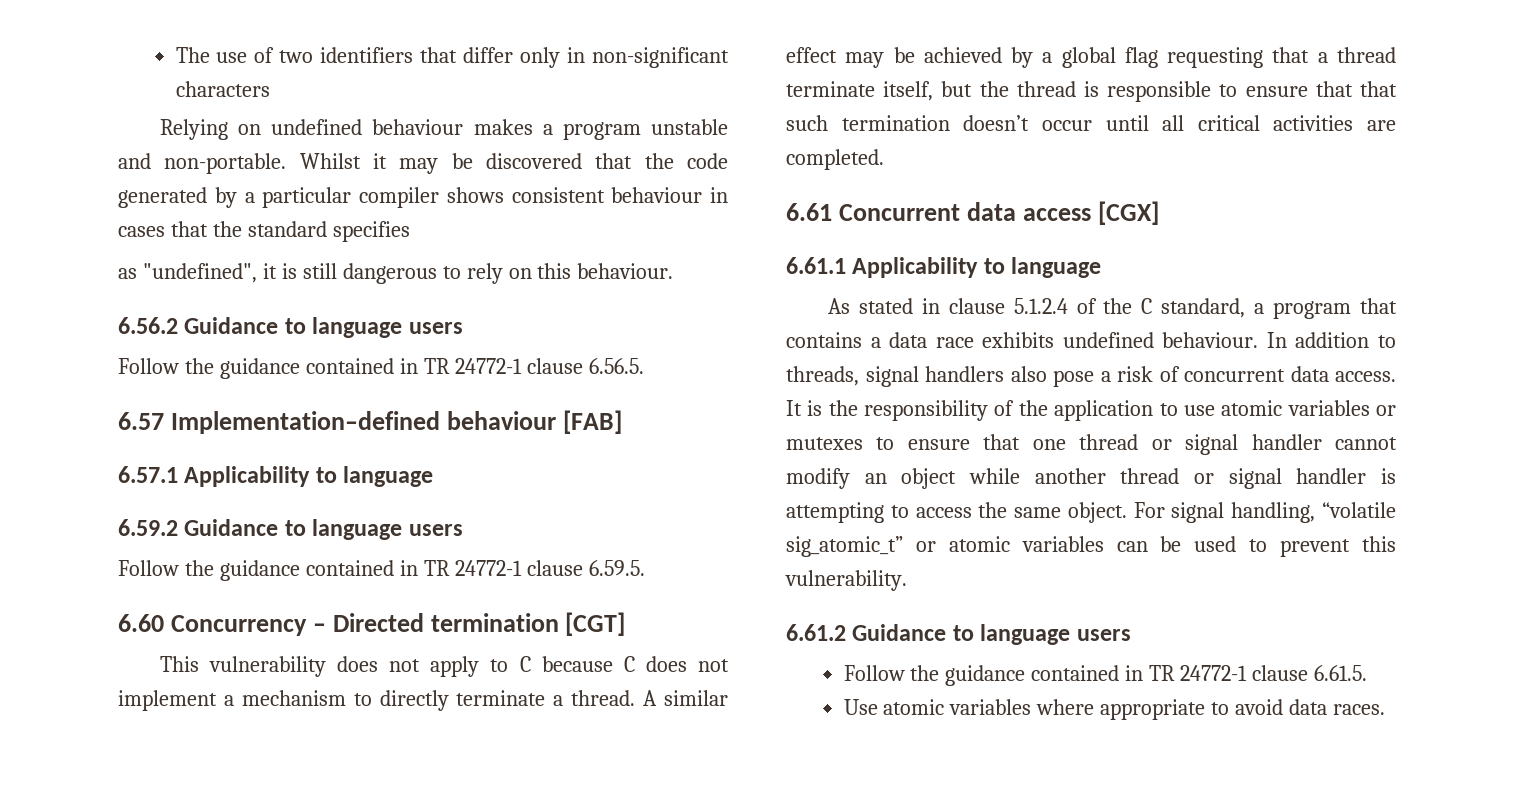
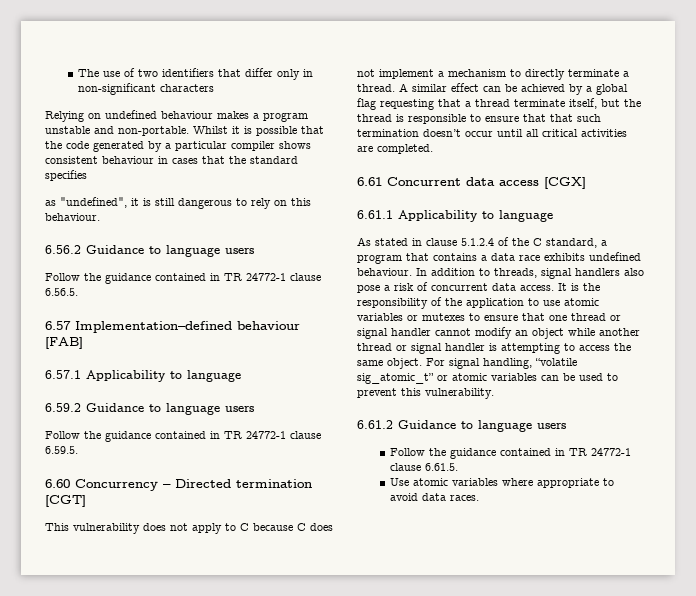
[399,153,582,174] may be discovered -> [244,126,297,136] is possible
[845,52,885,68] may -> [483,86,501,92] can

